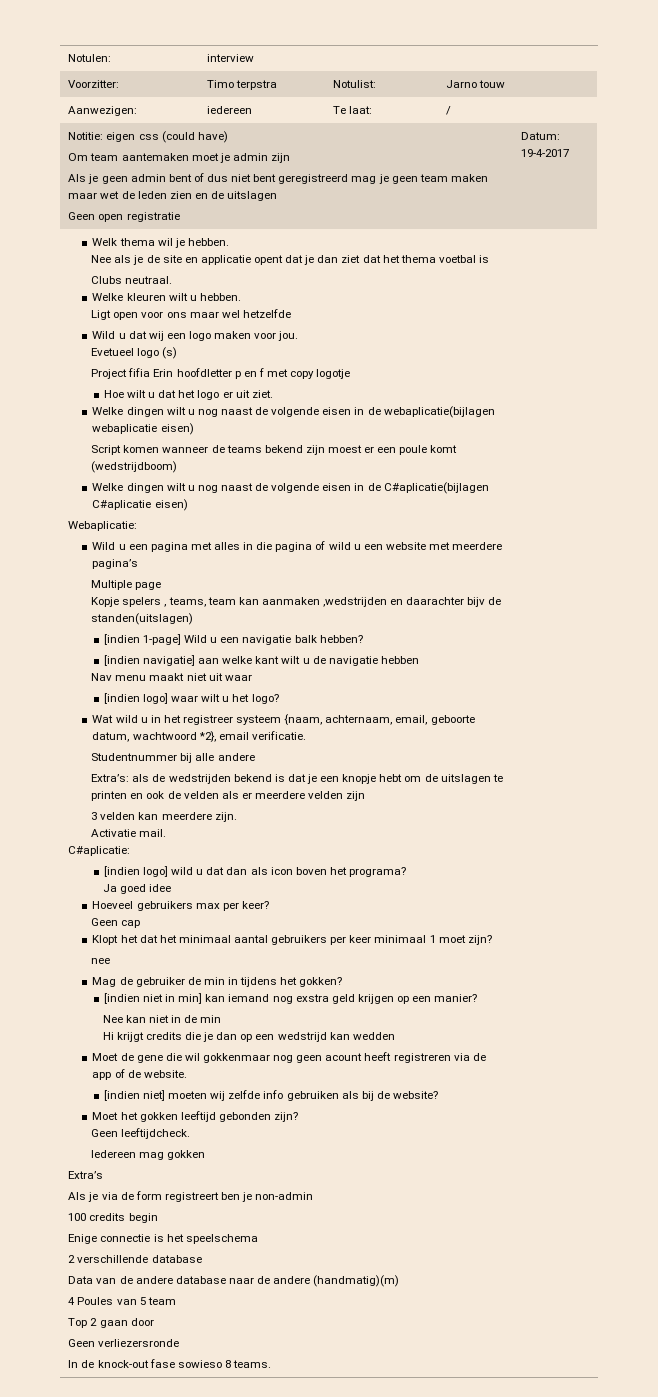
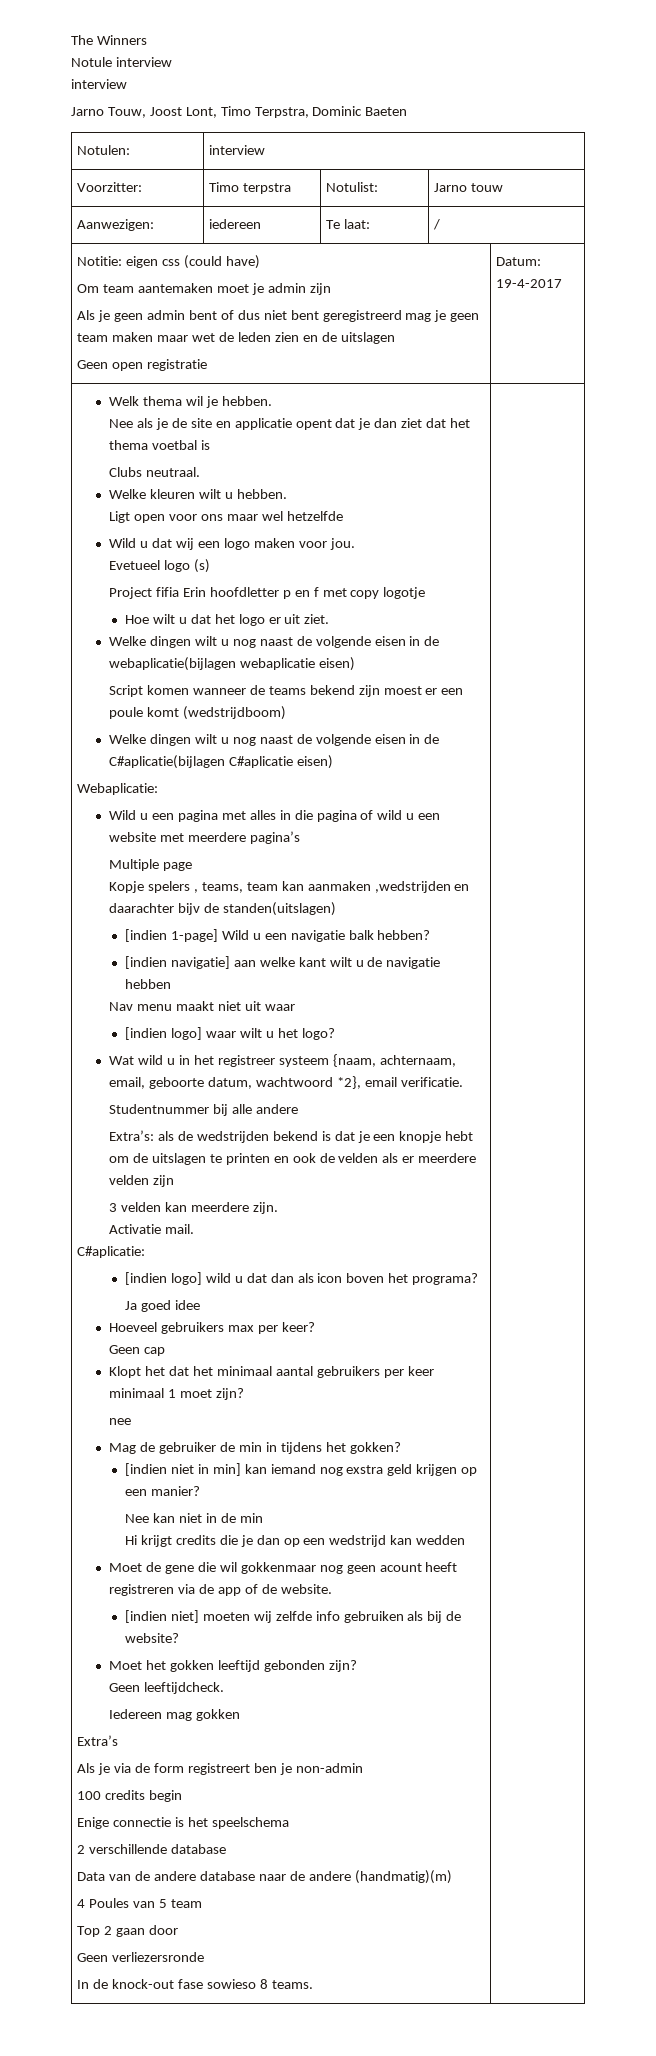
(68, 58) none -> [71,35,147,45] [71,57,172,67] [71,79,127,89] [71,106,408,118] The Winners // Notule interview // interview // Jarno Touw, Joost Lont, Timo Terpstra, Dominic Baeten //

